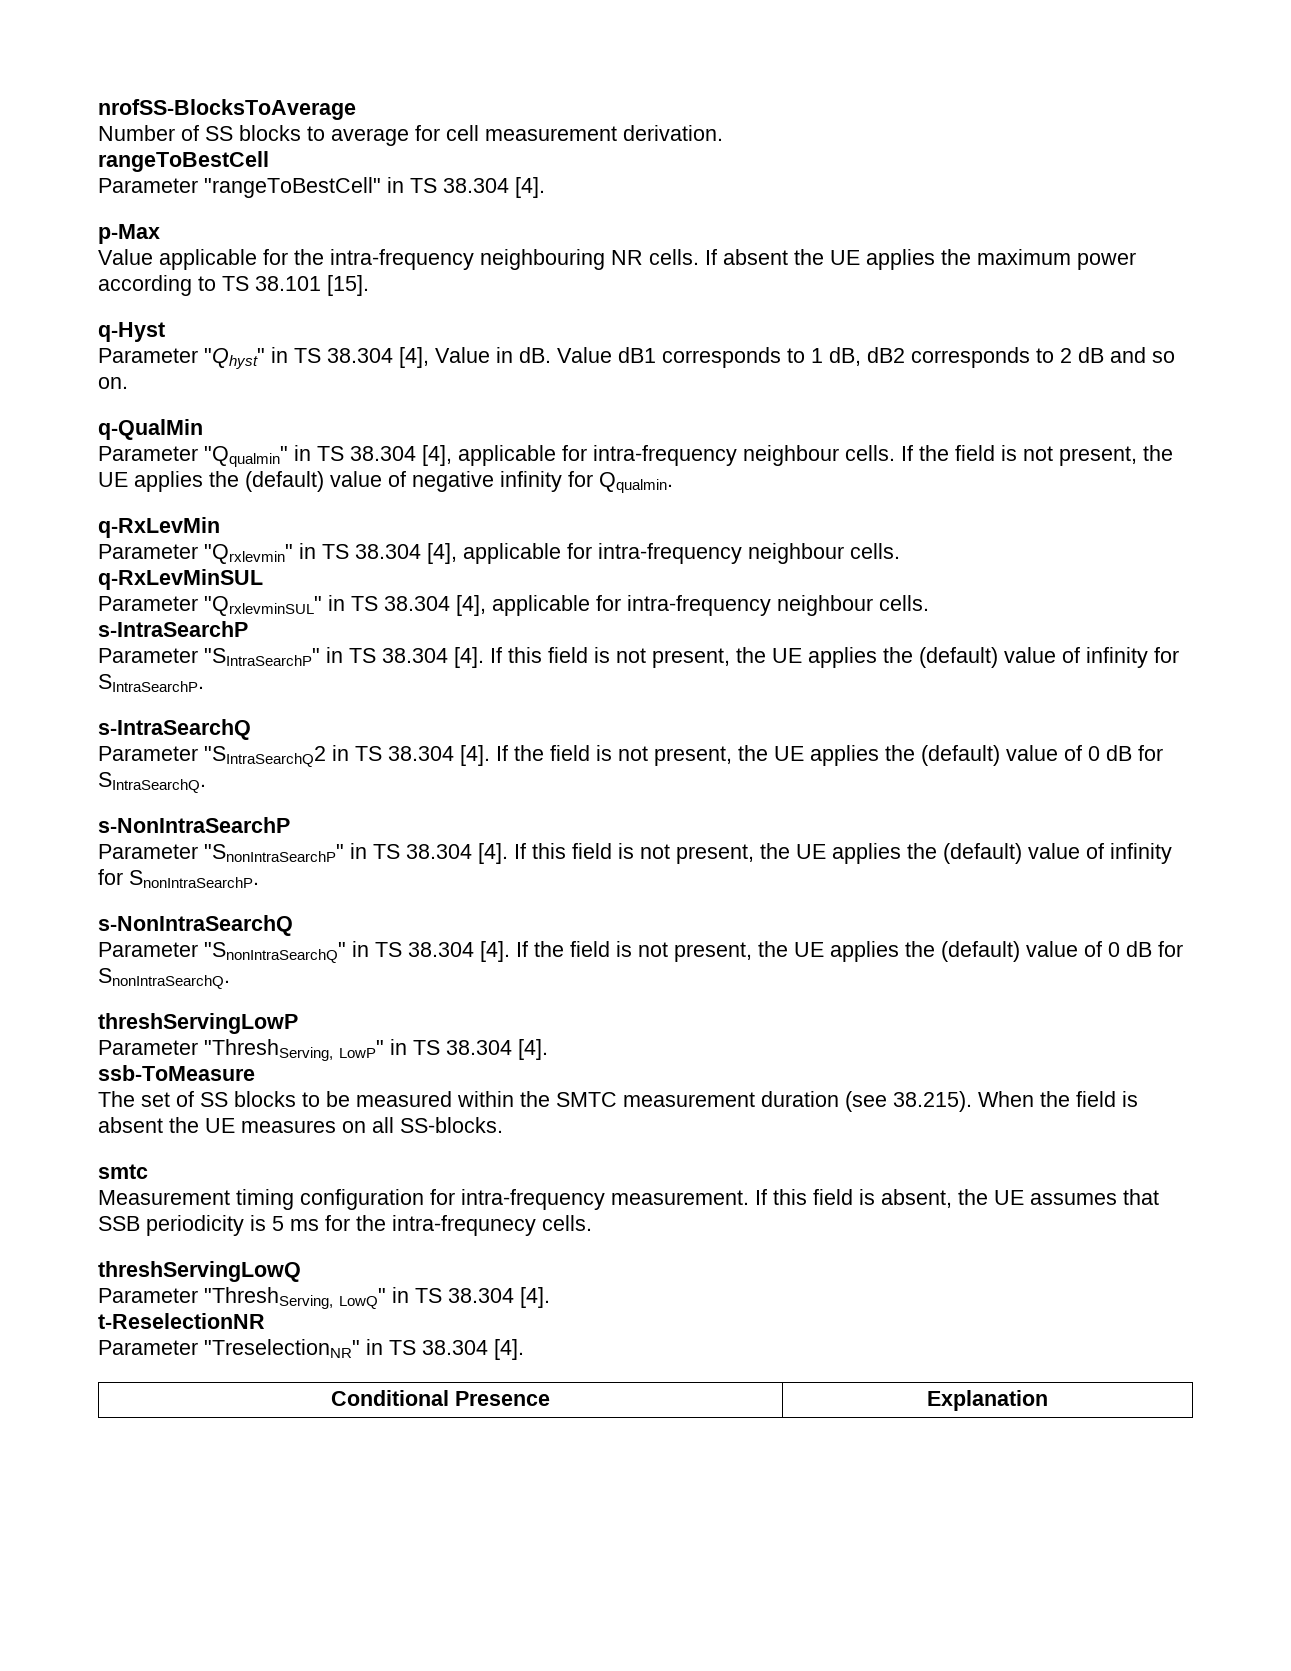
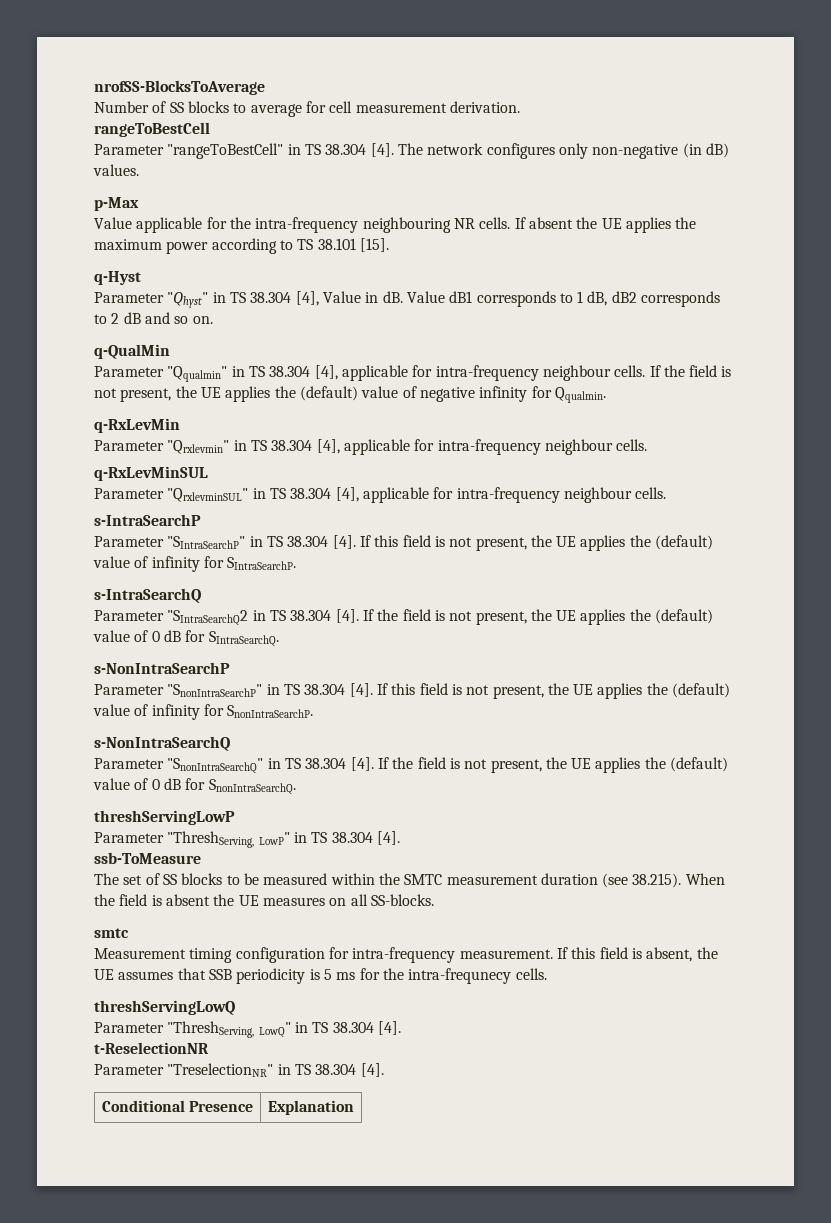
(545, 187) none -> [397,143,729,159] [93,164,139,176] The network configures only non-negative (in dB) values.

